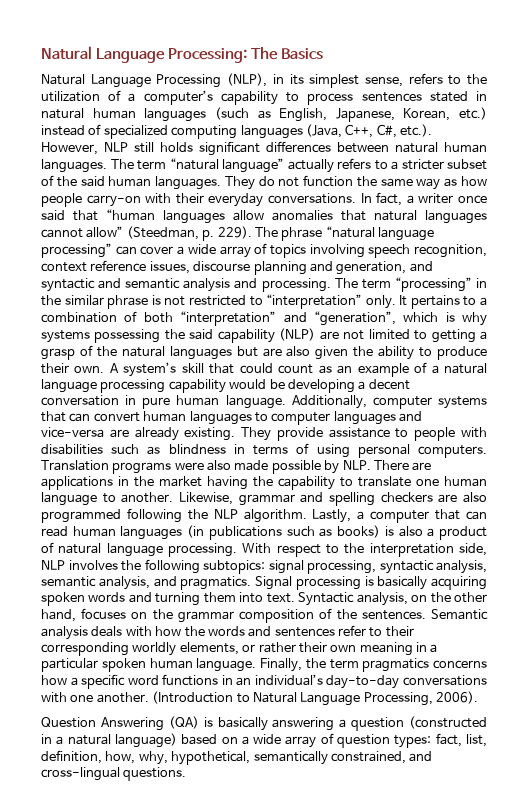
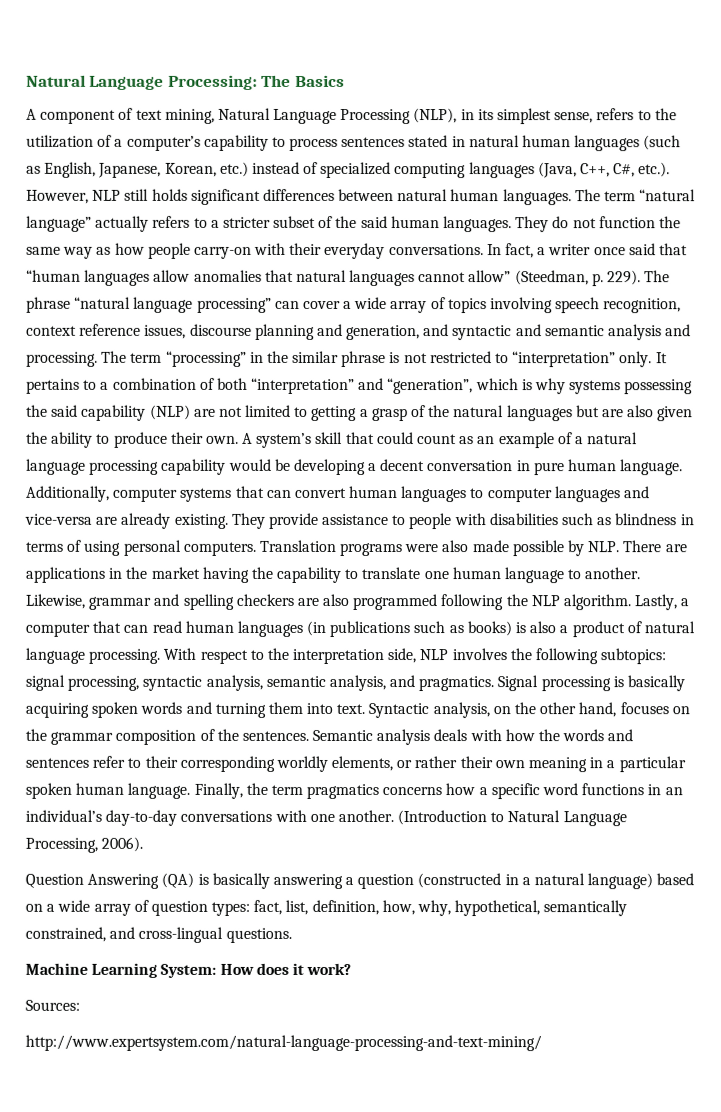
(323, 54) none -> [26,107,215,124] A component of text mining,
(187, 774) none -> [25,962,352,978] [25,999,80,1011] [25,1034,542,1052] // Machine Learning System: How does it work? // Sources: // http://www.expertsystem.com/natural-language-processing-and-text-mining/

